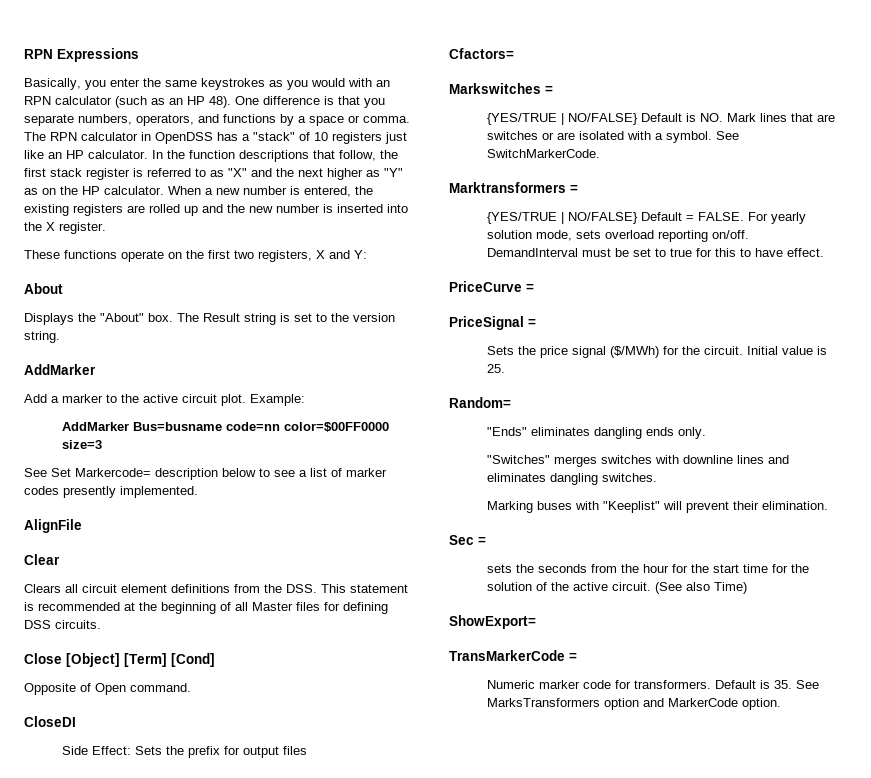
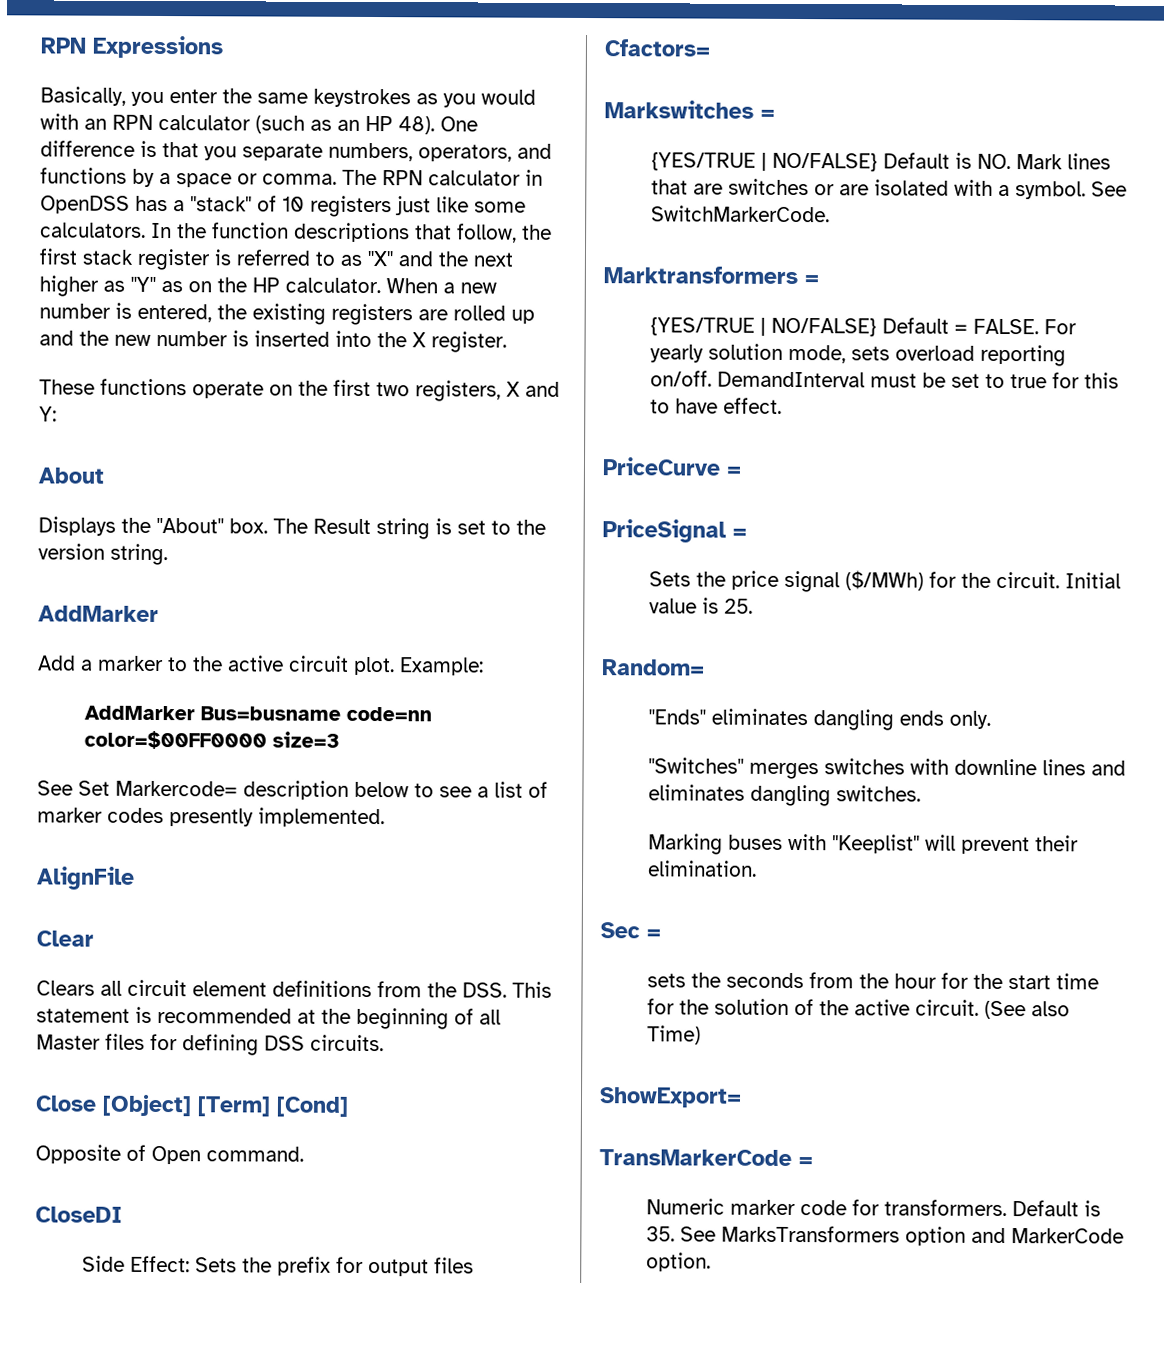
[48,150,148,159] an HP calculator. -> [474,201,526,213] [40,222,146,238] some calculators.

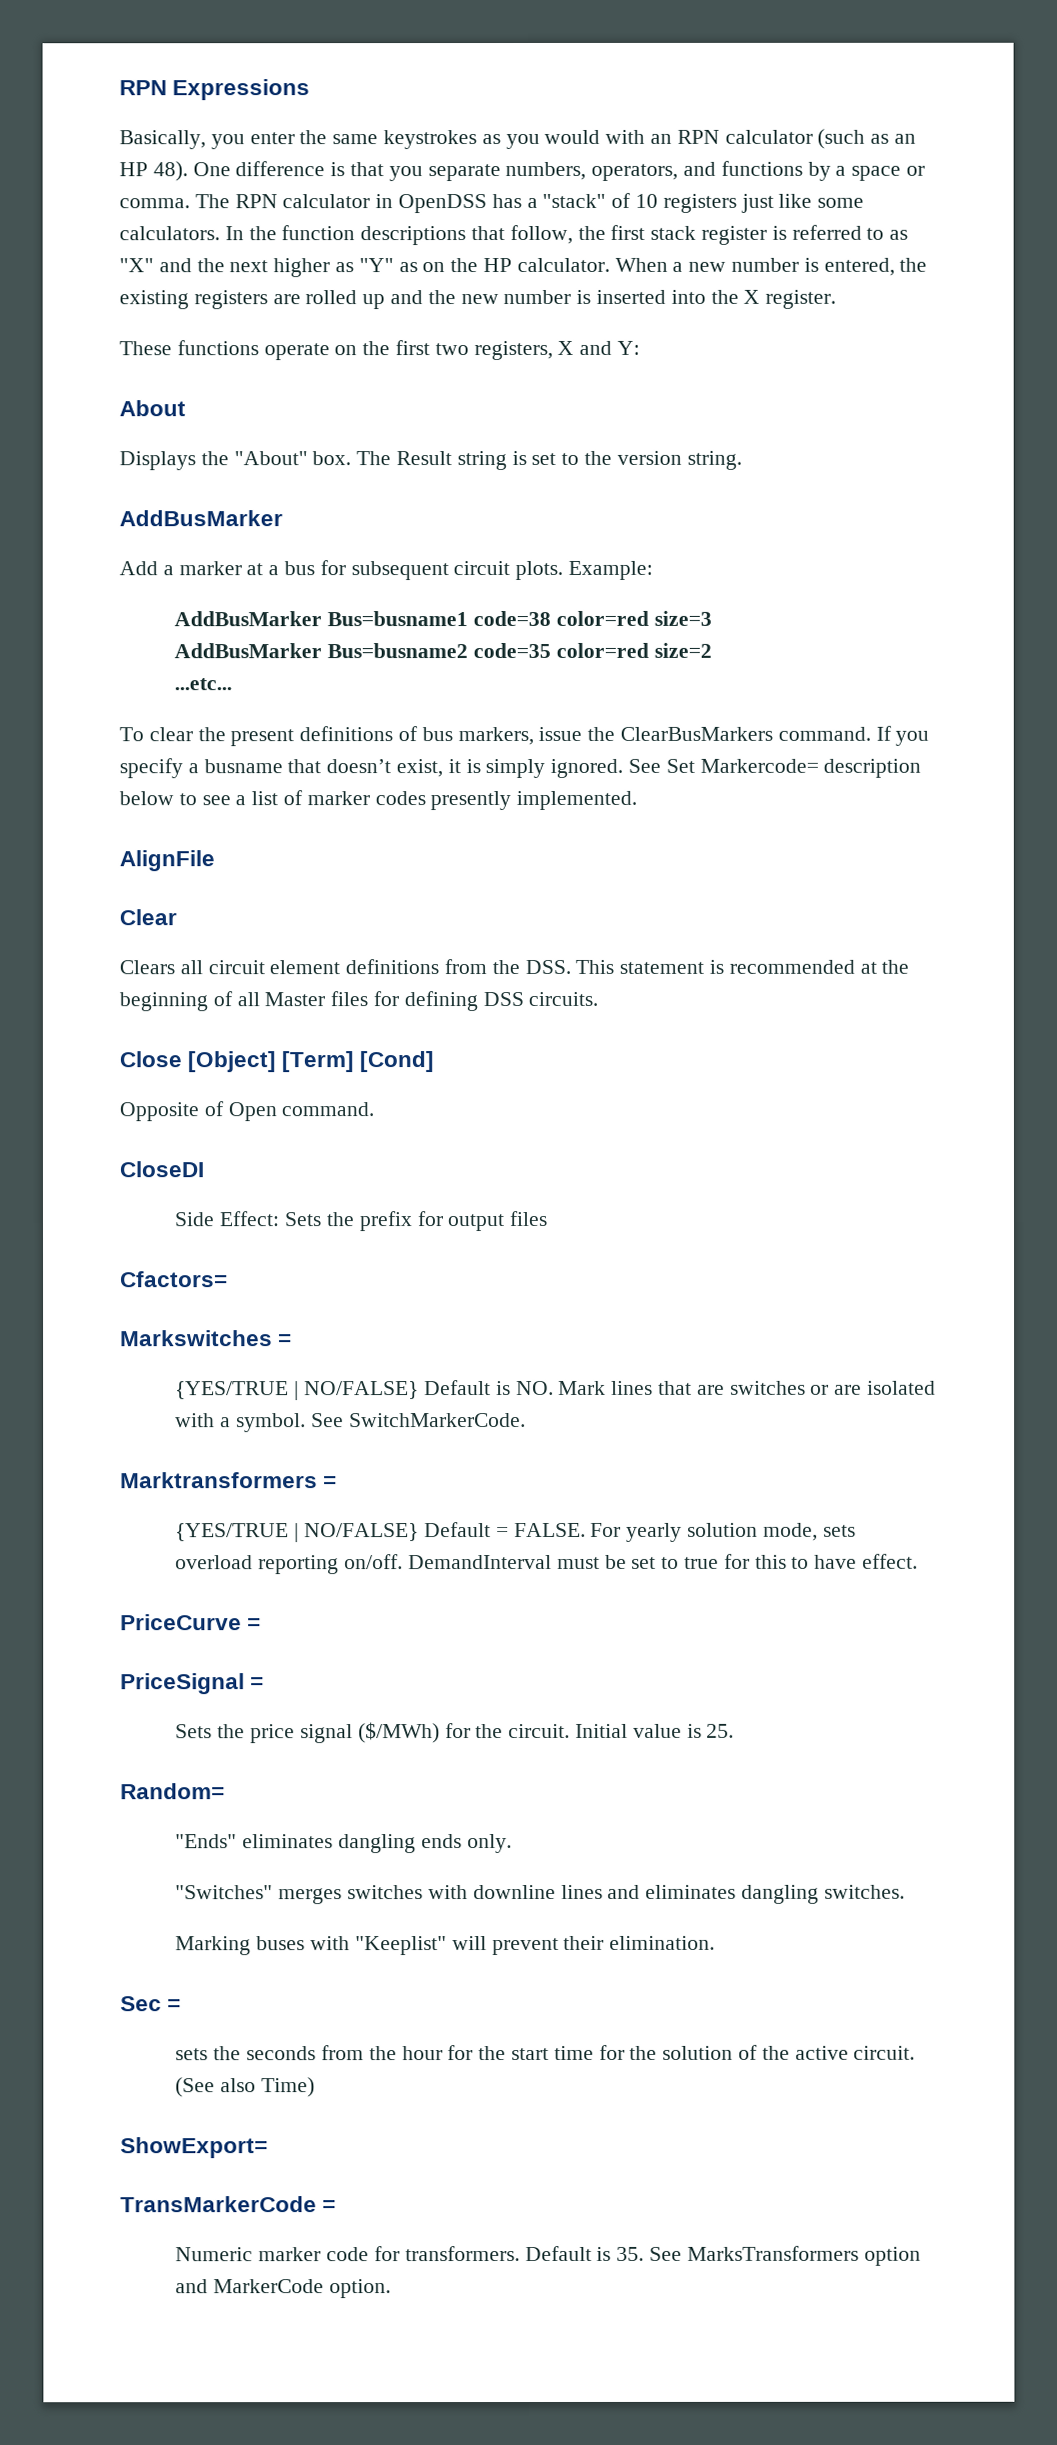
[38,605,159,623] AddMarker -> [119,510,283,527] AddBusMarker
[168,655,484,676] [83,705,432,722] [83,730,340,750] to the active circuit plot. Example: // AddMarker Bus=busname code=nn color=$00FF0000 size=3 // -> [246,560,654,581] [174,610,712,627] [174,642,712,659] [174,678,233,691] [119,725,930,747] [119,758,624,779] at a bus for subsequent circuit plots. Example: // AddBusMarker Bus=busname1 code=38 color=red size=3 // AddBusMarker Bus=busname2 code=35 color=red size=2 // ...etc... // To clear the present definitions of bus markers, issue the ClearBusMarkers command. If you specify a busname that doesn’t exist, it is simply ignored.

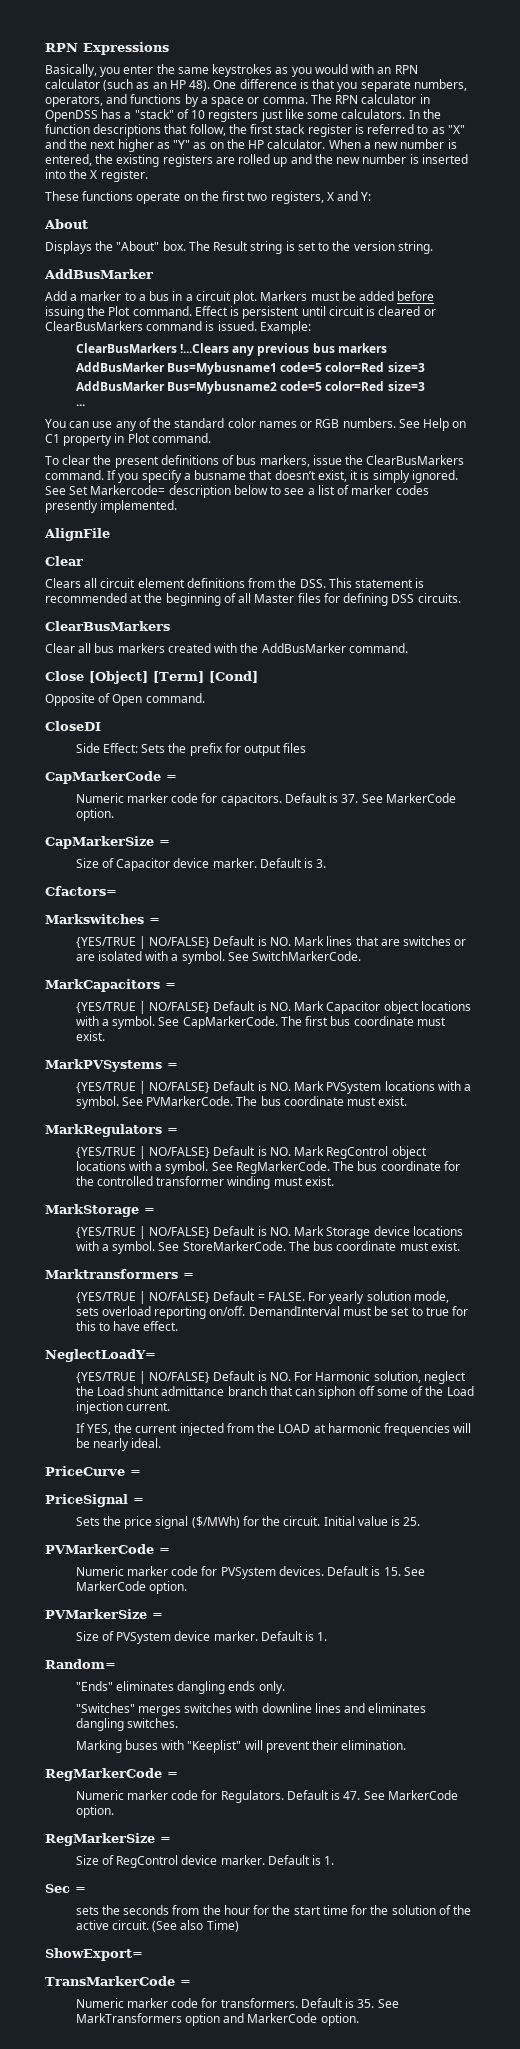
[246,563,264,576] at -> [124,292,136,301] to
[319,560,654,581] [174,610,712,627] [174,642,712,659] [174,678,233,691] for subsequent circuit plots. Example: // AddBusMarker Bus=busname1 code=38 color=red size=3 // AddBusMarker Bus=busname2 code=35 color=red size=2 // ...etc... -> [172,291,435,304] [45,306,436,319] [45,321,311,334] [75,343,387,356] [75,362,425,375] [75,381,425,394] [75,404,85,406] [45,418,467,431] [45,433,211,446] in a circuit plot. Markers must be added before issuing the Plot command. Effect is persistent until circuit is cleared or ClearBusMarkers command is issued. Example: // ClearBusMarkers !...Clears any previous bus markers // AddBusMarker Bus=Mybusname1 code=5 color=Red size=3 // AddBusMarker Bus=Mybusname2 code=5 color=Red size=3 // ... // You can use any of the standard color names or RGB numbers. See Help on C1 property in Plot command.
(599, 998) none -> [45,621,170,631] [45,643,408,653] // ClearBusMarkers // Clear all bus markers created with the AddBusMarker command.
(549, 1218) none -> [45,771,177,784] [75,793,456,806] [75,808,114,821] [45,836,170,849] [75,858,327,871] // CapMarkerCode = // Numeric marker code for capacitors. Default is 37. See MarkerCode option. // CapMarkerSize = // Size of Capacitor device marker. Default is 3.
(526, 1420) none -> [45,979,176,992] [75,1001,471,1014] [75,1016,446,1029] [75,1031,105,1041] [45,1059,178,1072] [75,1081,472,1094] [75,1096,408,1109] [45,1124,178,1137] [75,1146,427,1159] [75,1161,460,1174] [75,1176,334,1189] [45,1204,155,1217] [75,1226,463,1239] [75,1241,460,1254] // MarkCapacitors = // {YES/TRUE | NO/FALSE} Default is NO. Mark Capacitor object locations with a symbol. See CapMarkerCode. The first bus coordinate must exist. // MarkPVSystems = // {YES/TRUE | NO/FALSE} Default is NO. Mark PVSystem locations with a symbol. See PVMarkerCode. The bus coordinate must exist. // MarkRegulators = // {YES/TRUE | NO/FALSE} Default is NO. Mark RegControl object locations with a symbol. See RegMarkerCode. The bus coordinate for the controlled transformer winding must exist. // MarkStorage = // {YES/TRUE | NO/FALSE} Default is NO. Mark Storage device locations with a symbol. See StoreMarkerCode. The bus coordinate must exist.
(918, 1561) none -> [45,1349,156,1362] [75,1371,466,1384] [75,1386,474,1399] [75,1401,170,1414] [75,1423,472,1436] [75,1438,162,1451] // NeglectLoadY= // {YES/TRUE | NO/FALSE} Default is NO. For Harmonic solution, neglect the Load shunt admittance branch that can siphon off some of the Load injection current. // If YES, the current injected from the LOAD at harmonic frequencies will be nearly ideal.
(735, 1730) none -> [45,1544,170,1554] [75,1566,425,1579] [75,1581,187,1594] [45,1609,163,1619] [75,1631,328,1644] // PVMarkerCode = // Numeric marker code for PVSystem devices. Default is 15. See MarkerCode option. // PVMarkerSize = // Size of PVSystem device marker. Default is 1.
(716, 1942) none -> [45,1768,178,1781] [75,1790,458,1803] [75,1805,114,1818] [45,1833,171,1846] [75,1855,335,1868] // RegMarkerCode = // Numeric marker code for Regulators. Default is 47. See MarkerCode option. // RegMarkerSize = // Size of RegControl device marker. Default is 1.
[686,2245,859,2261] MarksTransformers -> [75,2013,182,2023] MarkTransformers

